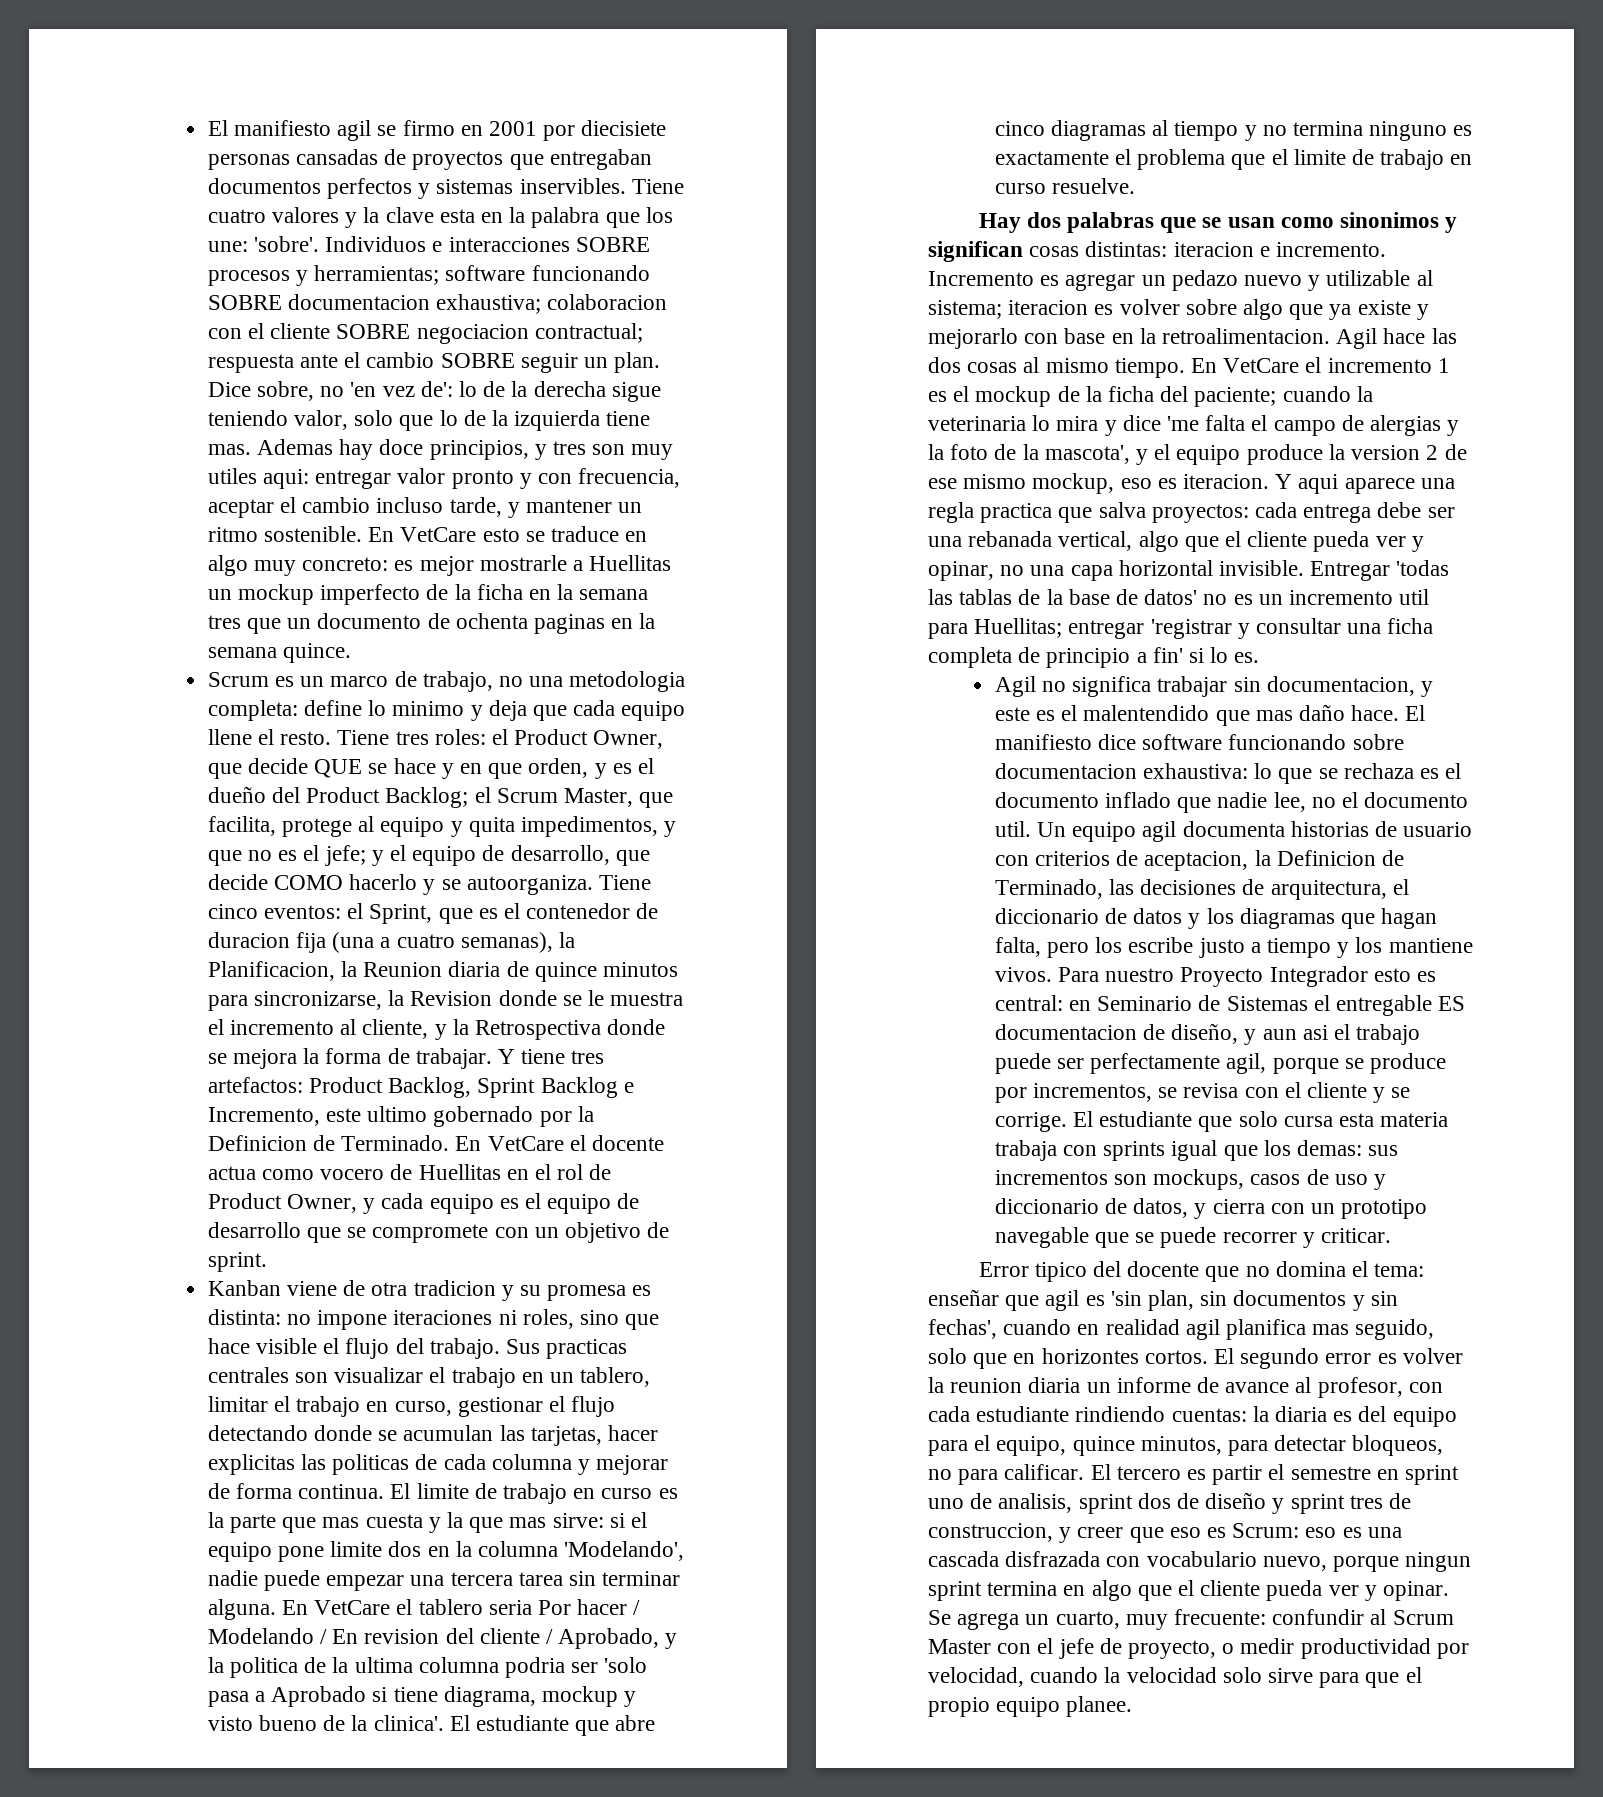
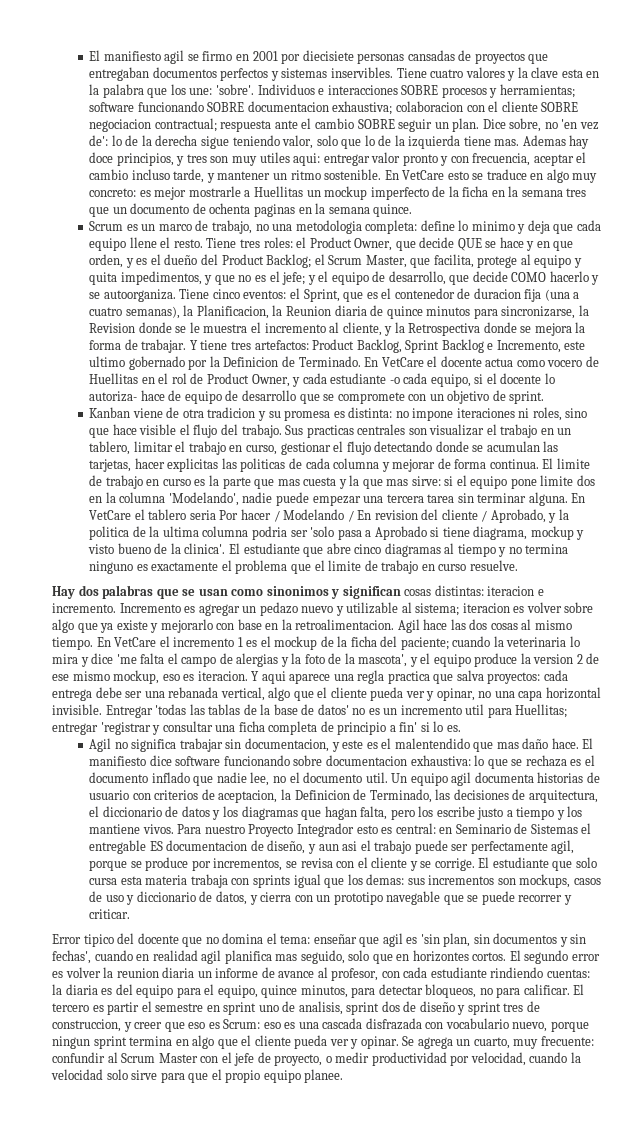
[429,1193,541,1214] equipo es el -> [330,373,555,387] [89,390,182,402] estudiante -o cada equipo, si el docente lo autoriza- hace de

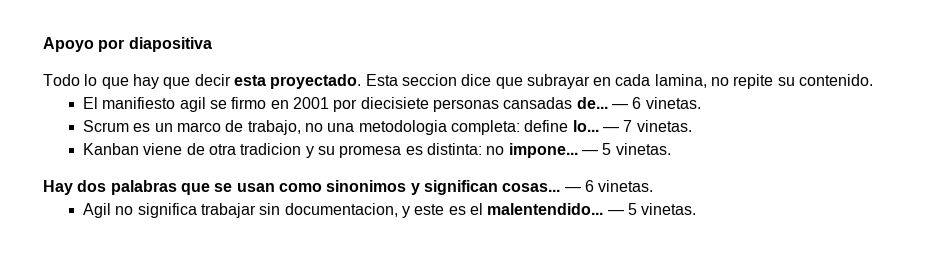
(89, 55) none -> [43,37,212,52] [43,74,874,89] Apoyo por diapositiva // Todo lo que hay que decir esta proyectado. Esta seccion dice que subrayar en cada lamina, no repite su contenido. //
[458,50,549,64] [89,67,600,81] [89,84,575,98] [89,101,579,115] [89,118,599,132] [89,135,590,149] [89,152,587,166] [89,169,598,183] [89,186,587,200] [89,203,413,217] de proyectos que entregaban documentos perfectos y sistemas inservibles. Tiene cuatro valores y la clave esta en la palabra que los une: 'sobre'. Individuos e interacciones SOBRE procesos y herramientas; software funcionando SOBRE documentacion exhaustiva; colaboracion con el cliente SOBRE negociacion contractual; respuesta ante el cambio SOBRE seguir un plan. Dice sobre, no 'en vez de': lo de la derecha sigue teniendo valor, solo que lo de la izquierda tiene mas. Ademas hay doce principios, y tres son muy utiles aqui: entregar valor pronto y con frecuencia, aceptar el cambio incluso tarde, y mantener un ritmo sostenible. En VetCare esto se traduce en algo muy concreto: es mejor mostrarle a Huellitas un mockup imperfecto de la ficha en la semana tres que un documento de ochenta paginas en la semana quince. -> [576,97,701,109] de... — 6 vinetas.
[458,220,601,234] [89,237,574,251] [89,254,582,268] [89,271,600,285] [89,288,580,302] [89,305,589,319] [89,322,586,336] [89,339,586,353] [89,356,599,370] [89,373,555,387] [89,390,545,404] lo minimo y deja que cada equipo llene el resto. Tiene tres roles: el Product Owner, que decide QUE se hace y en que orden, y es el dueño del Product Backlog; el Scrum Master, que facilita, protege al equipo y quita impedimentos, y que no es el jefe; y el equipo de desarrollo, que decide COMO hacerlo y se autoorganiza. Tiene cinco eventos: el Sprint, que es el contenedor de duracion fija (una a cuatro semanas), la Planificacion, la Reunion diaria de quince minutos para sincronizarse, la Revision donde se le muestra el incremento al cliente, y la Retrospectiva donde se mejora la forma de trabajar. Y tiene tres artefactos: Product Backlog, Sprint Backlog e Incremento, este ultimo gobernado por la Definicion de Terminado. En VetCare el docente actua como vocero de Huellitas en el rol de Product Owner, y cada estudiante -o cada equipo, si el docente lo autoriza- hace de equipo de desarrollo que se compromete con un objetivo de sprint. -> [572,120,692,132] lo... — 7 vinetas.
[412,407,588,421] [89,424,572,438] [89,441,559,455] [89,458,590,472] [89,475,595,489] [89,492,586,506] [89,509,569,523] [89,526,585,540] [88,543,569,557] [89,560,518,574] impone iteraciones ni roles, sino que hace visible el flujo del trabajo. Sus practicas centrales son visualizar el trabajo en un tablero, limitar el trabajo en curso, gestionar el flujo detectando donde se acumulan las tarjetas, hacer explicitas las politicas de cada columna y mejorar de forma continua. El limite de trabajo en curso es la parte que mas cuesta y la que mas sirve: si el equipo pone limite dos en la columna 'Modelando', nadie puede empezar una tercera tarea sin terminar alguna. En VetCare el tablero seria Por hacer / Modelando / En revision del cliente / Aprobado, y la politica de la ultima columna podria ser 'solo pasa a Aprobado si tiene diagrama, mockup y visto bueno de la clinica'. El estudiante que abre cinco diagramas al tiempo y no termina ninguno es exactamente el problema que el limite de trabajo en curso resuelve. -> [508,143,671,158] impone... — 5 vinetas.
[404,585,544,596] [52,602,594,616] [52,619,572,633] [52,636,580,650] [52,653,600,667] [52,670,568,684] [52,687,601,701] [52,704,568,718] [52,721,461,735] cosas distintas: iteracion e incremento. Incremento es agregar un pedazo nuevo y utilizable al sistema; iteracion es volver sobre algo que ya existe y mejorarlo con base en la retroalimentacion. Agil hace las dos cosas al mismo tiempo. En VetCare el incremento 1 es el mockup de la ficha del paciente; cuando la veterinaria lo mira y dice 'me falta el campo de alergias y la foto de la mascota', y el equipo produce la version 2 de ese mismo mockup, eso es iteracion. Y aqui aparece una regla practica que salva proyectos: cada entrega debe ser una rebanada vertical, algo que el cliente pueda ver y opinar, no una capa horizontal invisible. Entregar 'todas las tablas de la base de datos' no es un incremento util para Huellitas; entregar 'registrar y consultar una ficha completa de principio a fin' si lo es. -> [502,180,654,192] cosas... — 6 vinetas.
[394,738,594,752] [89,755,595,769] [89,772,600,786] [89,789,598,803] [89,806,583,820] [89,823,592,837] [89,840,575,854] [89,857,597,871] [89,874,601,888] [89,891,572,905] [89,909,131,919] [52,933,587,947] [52,950,600,964] [52,967,590,981] [52,984,585,998] [52,1001,540,1015] [52,1018,589,1032] [52,1035,594,1049] [52,1052,581,1066] [51,1069,344,1083] malentendido que mas daño hace. El manifiesto dice software funcionando sobre documentacion exhaustiva: lo que se rechaza es el documento inflado que nadie lee, no el documento util. Un equipo agil documenta historias de usuario con criterios de aceptacion, la Definicion de Terminado, las decisiones de arquitectura, el diccionario de datos y los diagramas que hagan falta, pero los escribe justo a tiempo y los mantiene vivos. Para nuestro Proyecto Integrador esto es central: en Seminario de Sistemas el entregable ES documentacion de diseño, y aun asi el trabajo puede ser perfectamente agil, porque se produce por incrementos, se revisa con el cliente y se corrige. El estudiante que solo cursa esta materia trabaja con sprints igual que los demas: sus incrementos son mockups, casos de uso y diccionario de datos, y cierra con un prototipo navegable que se puede recorrer y criticar. // Error tipico del docente que no domina el tema: enseñar que agil es 'sin plan, sin documentos y sin fechas', cuando en realidad agil planifica mas seguido, solo que en horizontes cortos. El segundo error es volver la reunion diaria un informe de avance al profesor, con cada estudiante rindiendo cuentas: la diaria es del equipo para el equipo, quince minutos, para detectar bloqueos, no para calificar. El tercero es partir el semestre en sprint uno de analisis, sprint dos de diseño y sprint tres de construccion, y creer que eso es Scrum: eso es una cascada disfrazada con vocabulario nuevo, porque ningun sprint termina en algo que el cliente pueda ver y opinar. Se agrega un cuarto, muy frecuente: confundir al Scrum Master con el jefe de proyecto, o medir productividad por velocidad, cuando la velocidad solo sirve para que el propio equipo planee. -> [487,203,697,215] malentendido... — 5 vinetas.

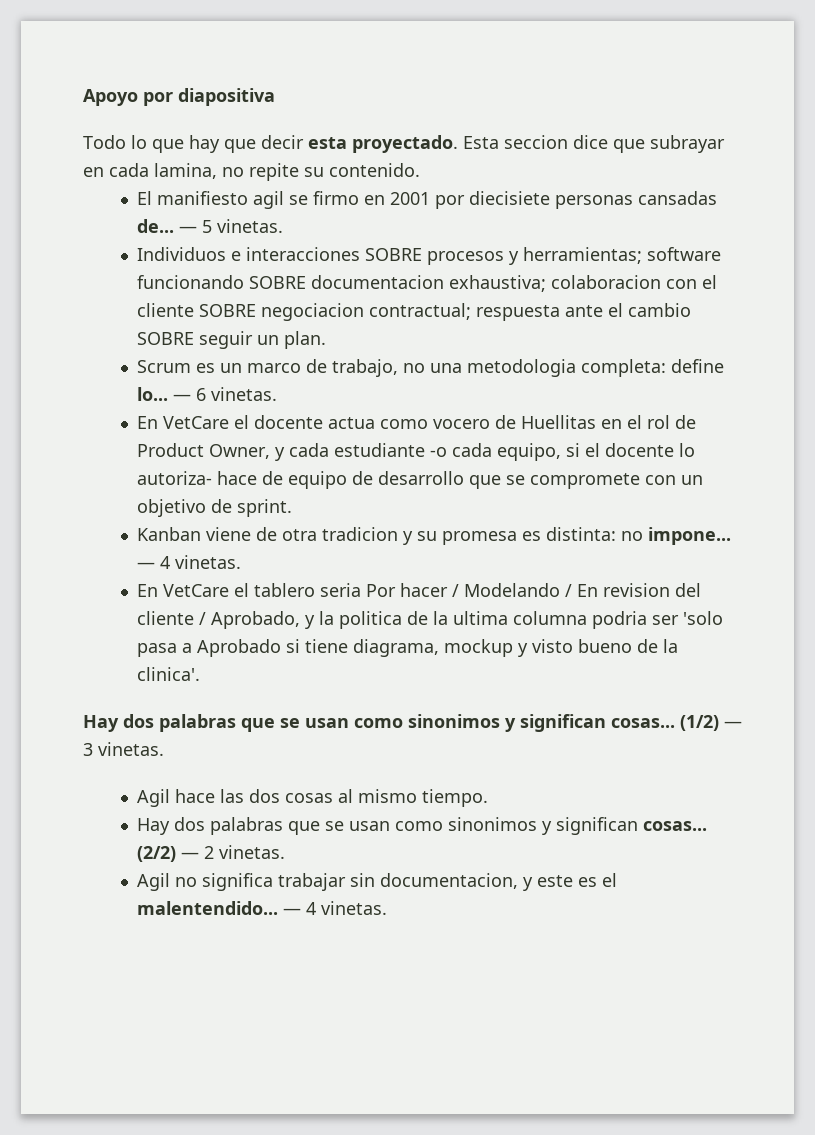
[632,97,701,109] 6 vinetas. -> [202,219,284,233] [137,247,722,265] [137,275,718,292] [137,303,692,321] [137,331,327,349] 5 vinetas. // Individuos e interacciones SOBRE procesos y herramientas; software funcionando SOBRE documentacion exhaustiva; colaboracion con el cliente SOBRE negociacion contractual; respuesta ante el cambio SOBRE seguir un plan.
[623,120,692,132] 7 vinetas. -> [196,387,278,401] [137,415,697,429] [137,443,696,461] [137,471,704,489] [137,499,293,517] 6 vinetas. // En VetCare el docente actua como vocero de Huellitas en el rol de Product Owner, y cada estudiante -o cada equipo, si el docente lo autoriza- hace de equipo de desarrollo que se compromete con un objetivo de sprint.
[602,143,671,155] 5 vinetas. -> [160,555,242,569] [137,583,702,597] [137,611,724,629] [137,639,679,657] [137,667,201,681] 4 vinetas. // En VetCare el tablero seria Por hacer / Modelando / En revision del cliente / Aprobado, y la politica de la ultima columna podria ser 'solo pasa a Aprobado si tiene diagrama, mockup y visto bueno de la clinica'.
[564,180,594,192] — 6 -> [680,715,742,731] [83,742,164,756] [137,789,489,807] [137,817,708,835] [137,846,215,862] (1/2) — 3 vinetas. // Agil hace las dos cosas al mismo tiempo. // Hay dos palabras que se usan como sinonimos y significan cosas... (2/2) — 2
[628,203,638,215] 5 -> [306,902,317,915] 4

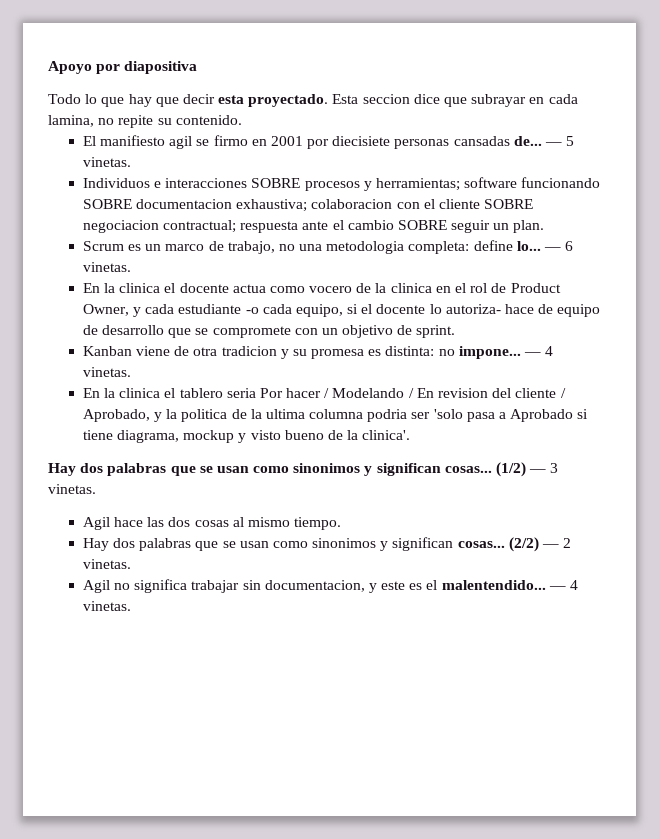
[163,416,230,429] VetCare -> [103,283,161,293] la clinica
[521,415,597,429] Huellitas -> [375,283,432,293] la clinica
[163,584,230,597] VetCare -> [103,388,161,398] la clinica

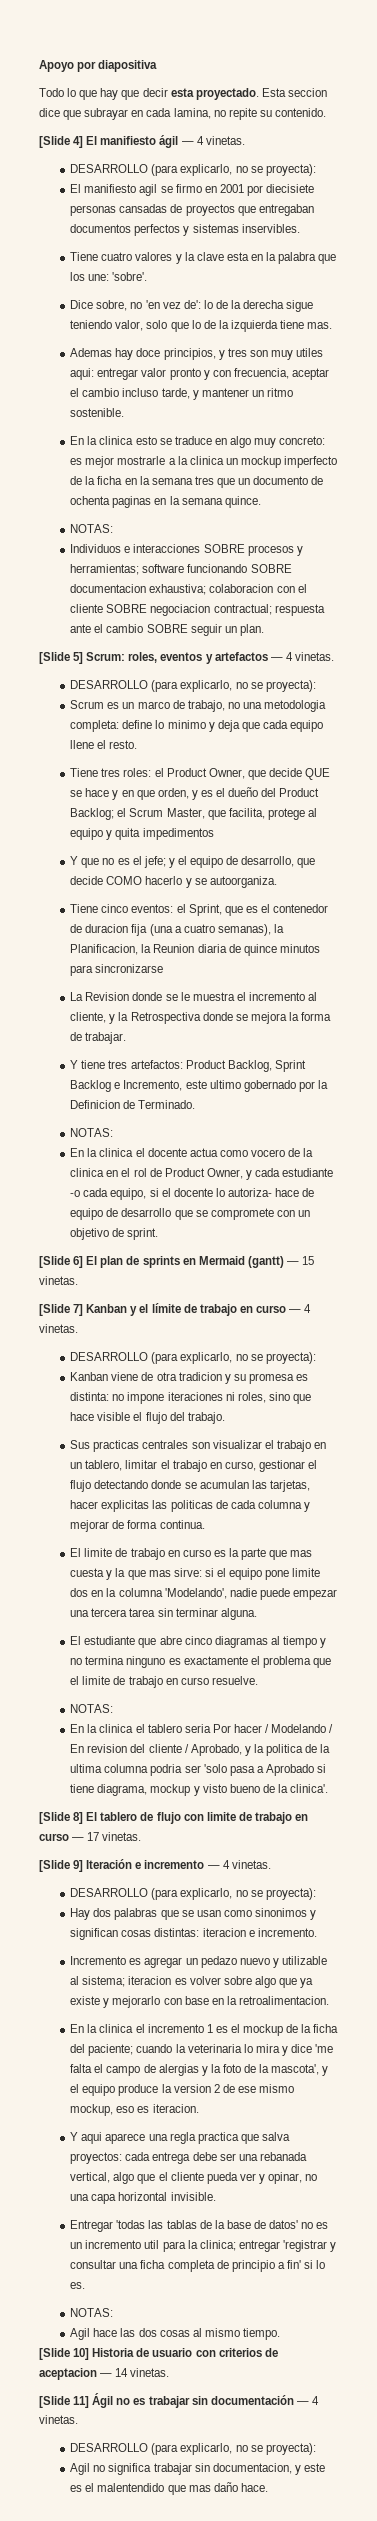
(242, 120) none -> [39,135,245,148] [70,164,316,176] // [Slide 4] El manifiesto ágil — 4 vinetas. // DESARROLLO (para explicarlo, no se proyecta):
[513,136,575,146] [82,157,131,167] de... — 5 vinetas. -> [170,204,314,216] [70,224,300,236] [70,252,337,264] [70,272,148,281] [70,300,314,312] [70,320,333,332] [70,348,324,360] [70,368,329,380] [70,388,293,400] [70,408,125,417] [70,436,326,448] [70,456,338,468] [70,476,324,488] [70,496,261,508] [70,524,114,533] de proyectos que entregaban documentos perfectos y sistemas inservibles. // Tiene cuatro valores y la clave esta en la palabra que los une: 'sobre'. // Dice sobre, no 'en vez de': lo de la derecha sigue teniendo valor, solo que lo de la izquierda tiene mas. // Ademas hay doce principios, y tres son muy utiles aqui: entregar valor pronto y con frecuencia, aceptar el cambio incluso tarde, y mantener un ritmo sostenible. // En la clinica esto se traduce en algo muy concreto: es mejor mostrarle a la clinica un mockup imperfecto de la ficha en la semana tres que un documento de ochenta paginas en la semana quince. // NOTAS:
(545, 226) none -> [39,652,334,664] [70,680,316,692] // [Slide 5] Scrum: roles, eventos y artefactos — 4 vinetas. // DESARROLLO (para explicarlo, no se proyecta):
[516,241,574,251] [82,262,131,272] lo... — 6 vinetas. -> [155,720,324,732] [70,740,138,749] [70,768,331,780] [70,787,320,800] [70,808,317,820] [70,828,214,840] [70,856,316,868] [70,876,277,888] [70,904,329,916] [70,924,284,936] [70,944,320,956] [70,964,164,976] [70,992,318,1001] [70,1012,332,1024] [70,1032,127,1044] [70,1060,306,1072] [70,1080,328,1092] [70,1100,196,1109] [70,1128,114,1137] lo minimo y deja que cada equipo llene el resto. // Tiene tres roles: el Product Owner, que decide QUE se hace y en que orden, y es el dueño del Product Backlog; el Scrum Master, que facilita, protege al equipo y quita impedimentos // Y que no es el jefe; y el equipo de desarrollo, que decide COMO hacerlo y se autoorganiza. // Tiene cinco eventos: el Sprint, que es el contenedor de duracion fija (una a cuatro semanas), la Planificacion, la Reunion diaria de quince minutos para sincronizarse // La Revision donde se le muestra el incremento al cliente, y la Retrospectiva donde se mejora la forma de trabajar. // Y tiene tres artefactos: Product Backlog, Sprint Backlog e Incremento, este ultimo gobernado por la Definicion de Terminado. // NOTAS:
(456, 331) none -> [39,1256,315,1268] [39,1276,78,1285] [39,1303,312,1316] [39,1324,78,1333] [70,1352,316,1364] // [Slide 6] El plan de sprints en Mermaid (gantt) — 15 vinetas. // [Slide 7] Kanban y el límite de trabajo en curso — 4 vinetas. // DESARROLLO (para explicarlo, no se proyecta):
[458,346,554,359] [82,367,131,377] impone... — 4 vinetas. -> [127,1392,311,1404] [70,1412,225,1424] [70,1440,326,1452] [70,1460,318,1472] [70,1480,310,1492] [70,1500,310,1512] [70,1520,205,1532] [70,1548,313,1560] [70,1568,321,1580] [70,1588,337,1600] [70,1608,257,1620] [70,1636,327,1648] [70,1656,331,1668] [70,1676,258,1688] [70,1704,114,1713] impone iteraciones ni roles, sino que hace visible el flujo del trabajo. // Sus practicas centrales son visualizar el trabajo en un tablero, limitar el trabajo en curso, gestionar el flujo detectando donde se acumulan las tarjetas, hacer explicitas las politicas de cada columna y mejorar de forma continua. // El limite de trabajo en curso es la parte que mas cuesta y la que mas sirve: si el equipo pone limite dos en la columna 'Modelando', nadie puede empezar una tercera tarea sin terminar alguna. // El estudiante que abre cinco diagramas al tiempo y no termina ninguno es exactamente el problema que el limite de trabajo en curso resuelve. // NOTAS:
[48,462,559,477] [48,484,96,494] [82,517,342,530] Hay dos palabras que se usan como sinonimos y significan cosas... (1/2) — 3 vinetas. // Agil hace las dos cosas al mismo tiempo. -> [39,1812,309,1824] [39,1832,142,1841] [39,1859,271,1872] [70,1888,316,1900] [Slide 8] El tablero de flujo con limite de trabajo en curso — 17 vinetas. // [Slide 9] Iteración e incremento — 4 vinetas. // DESARROLLO (para explicarlo, no se proyecta):
[457,537,572,552] [82,559,131,569] cosas... (2/2) — 2 vinetas. -> [121,1928,317,1937] [70,1956,327,1968] [70,1976,314,1988] [70,1996,329,2008] [70,2024,339,2036] [70,2044,334,2056] [70,2064,329,2076] [70,2084,295,2096] [70,2104,199,2116] [70,2132,290,2144] [70,2152,307,2164] [70,2172,318,2184] [70,2192,216,2204] [70,2220,329,2232] [70,2240,337,2252] [70,2260,326,2272] [70,2282,86,2289] [70,2308,114,2317] [70,2328,280,2340] [39,2348,278,2360] [39,2368,170,2380] [39,2393,319,2408] [39,2415,78,2424] [70,2443,316,2455] cosas distintas: iteracion e incremento. // Incremento es agregar un pedazo nuevo y utilizable al sistema; iteracion es volver sobre algo que ya existe y mejorarlo con base en la retroalimentacion. // En la clinica el incremento 1 es el mockup de la ficha del paciente; cuando la veterinaria lo mira y dice 'me falta el campo de alergias y la foto de la mascota', y el equipo produce la version 2 de ese mismo mockup, eso es iteracion. // Y aqui aparece una regla practica que salva proyectos: cada entrega debe ser una rebanada vertical, algo que el cliente pueda ver y opinar, no una capa horizontal invisible. // Entregar 'todas las tablas de la base de datos' no es un incremento util para la clinica; entregar 'registrar y consultar una ficha completa de principio a fin' si lo es. // NOTAS: // Agil hace las dos cosas al mismo tiempo. // [Slide 10] Historia de usuario con criterios de aceptacion — 14 vinetas. // [Slide 11] Ágil no es trabajar sin documentación — 4 vinetas. // DESARROLLO (para explicarlo, no se proyecta):
[441,580,579,590] [82,601,131,611] malentendido... — 4 vinetas. -> [97,2482,268,2495] malentendido que mas daño hace.

